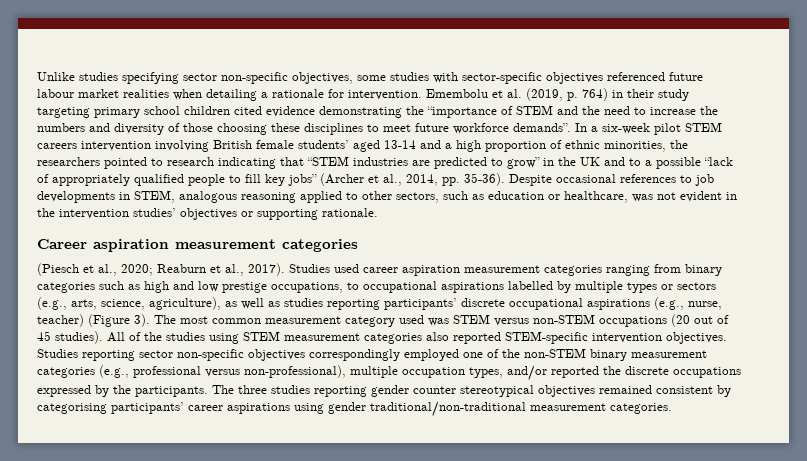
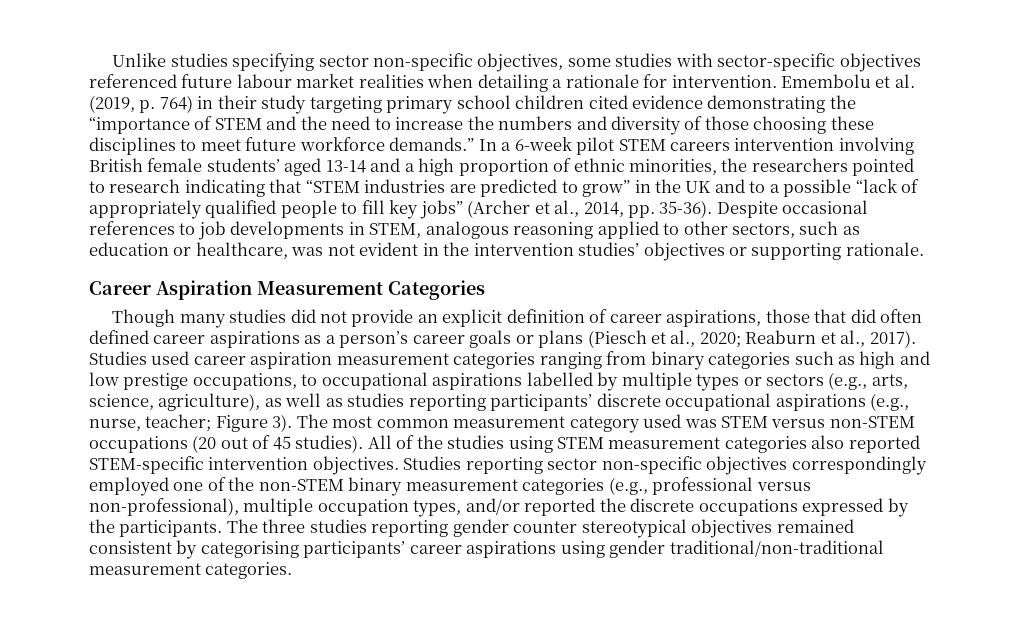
[513,123,571,132] demands”. -> [389,137,475,151] demands.”
[602,123,650,134] six-week -> [514,137,572,151] 6-week
[93,239,358,252] aspiration measurement categories // -> [156,280,485,300] [112,309,923,328] [89,330,584,348] Aspiration Measurement Categories // Though many studies did not provide an explicit definition of career aspirations, those that did often defined career aspirations as a person’s career goals or plans
[37,314,130,327] teacher) (Figure -> [145,414,268,432] teacher; Figure

